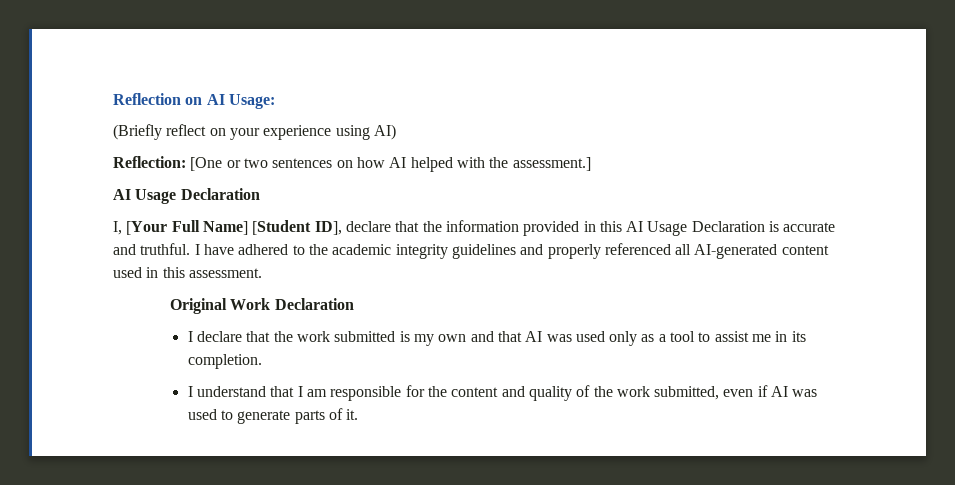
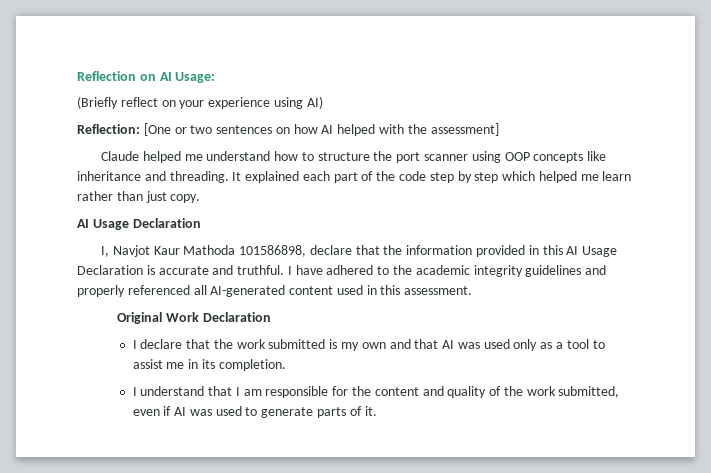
[512,157,591,171] assessment.] -> [430,123,499,136] [101,151,607,163] [77,171,632,183] [77,191,201,203] assessment] // Claude helped me understand how to structure the port scanner using OOP concepts like inheritance and threading. It explained each part of the code step by step which helped me learn rather than just copy.
[126,220,342,235] [Your Full Name] [Student ID], -> [112,245,307,257] Navjot Kaur Mathoda 101586898,

